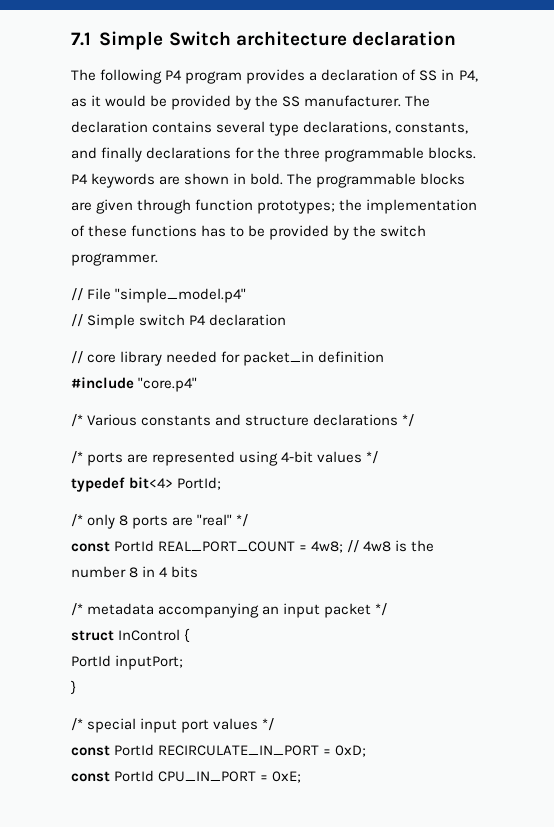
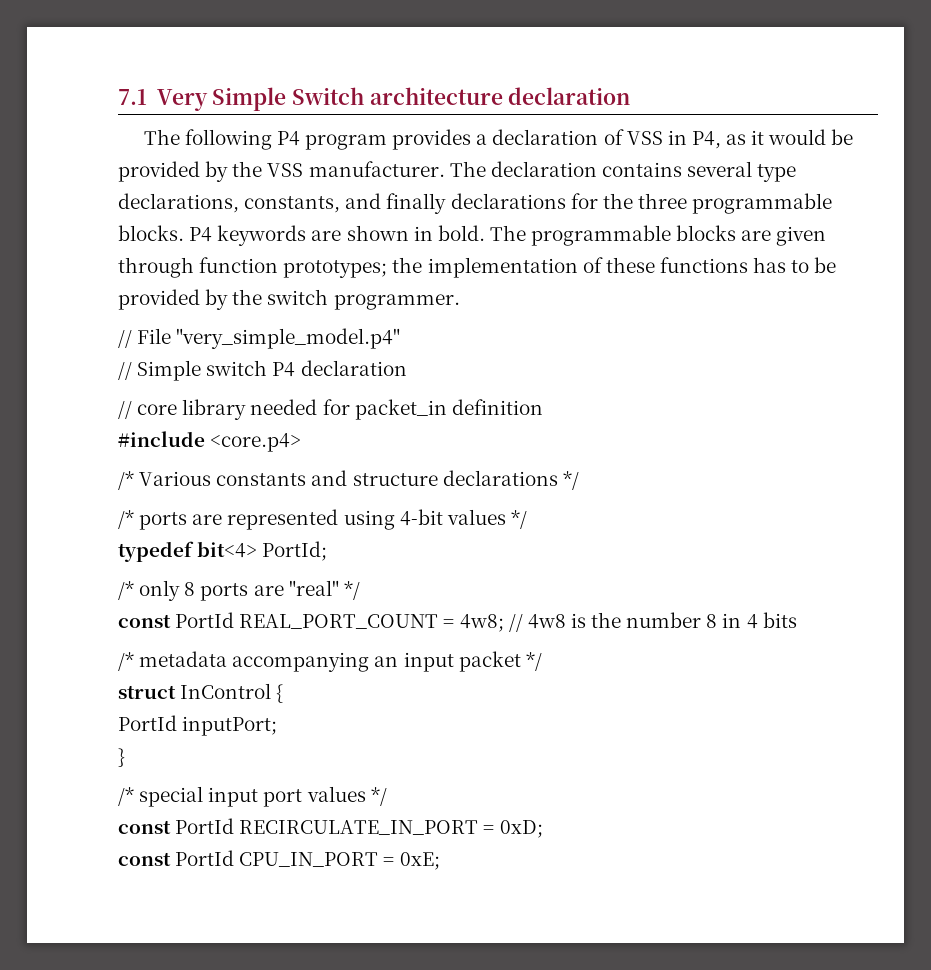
(91, 39) none -> [156,89,208,111] Very
[419,70,438,81] SS -> [626,131,663,145] VSS
[282,96,301,107] SS -> [267,163,304,177] VSS
[115,288,247,303] "simple_model.p4" -> [176,328,401,349] "very_simple_model.p4"
[138,377,198,392] "core.p4" -> [210,433,302,452] <core.p4>

